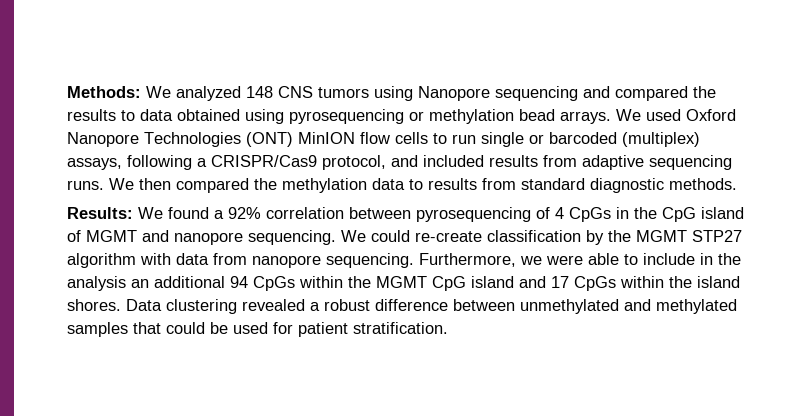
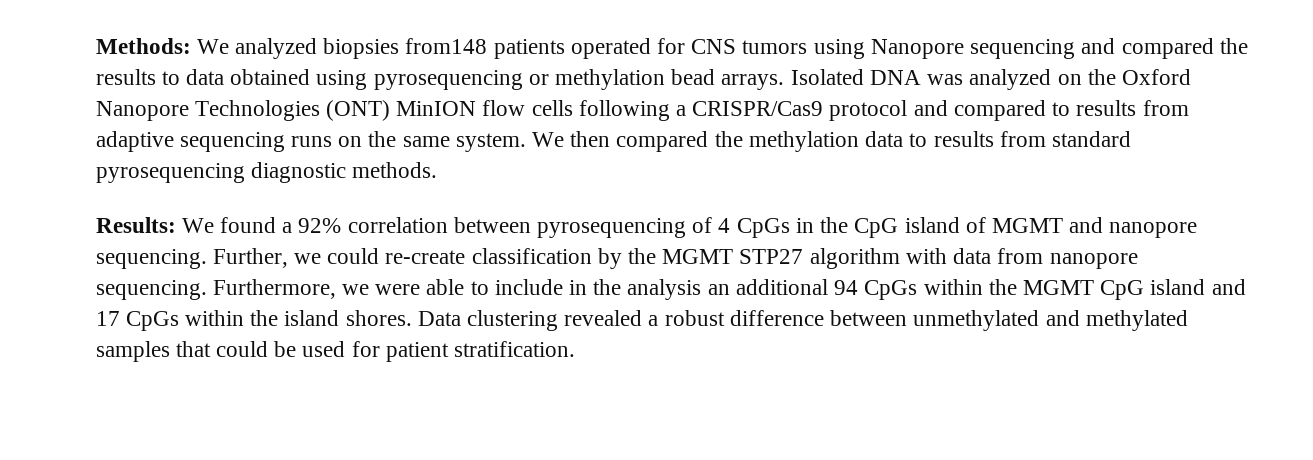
[246,86,274,98] 148 -> [323,38,686,59] biopsies from148 patients operated for
[616,109,682,121] We used -> [790,69,1116,90] Isolated DNA was analyzed on the
[433,132,701,147] [67,155,733,170] [67,180,105,190] to run single or barcoded (multiplex) assays, following a CRISPR/Cas9 protocol, and included results from adaptive sequencing runs. -> [578,100,1189,121] [95,131,526,152] following a CRISPR/Cas9 protocol and compared to results from adaptive sequencing runs on the same system.
(586, 184) none -> [95,163,245,183] pyrosequencing
[341,230,367,242] We -> [212,248,322,268] Further, we

